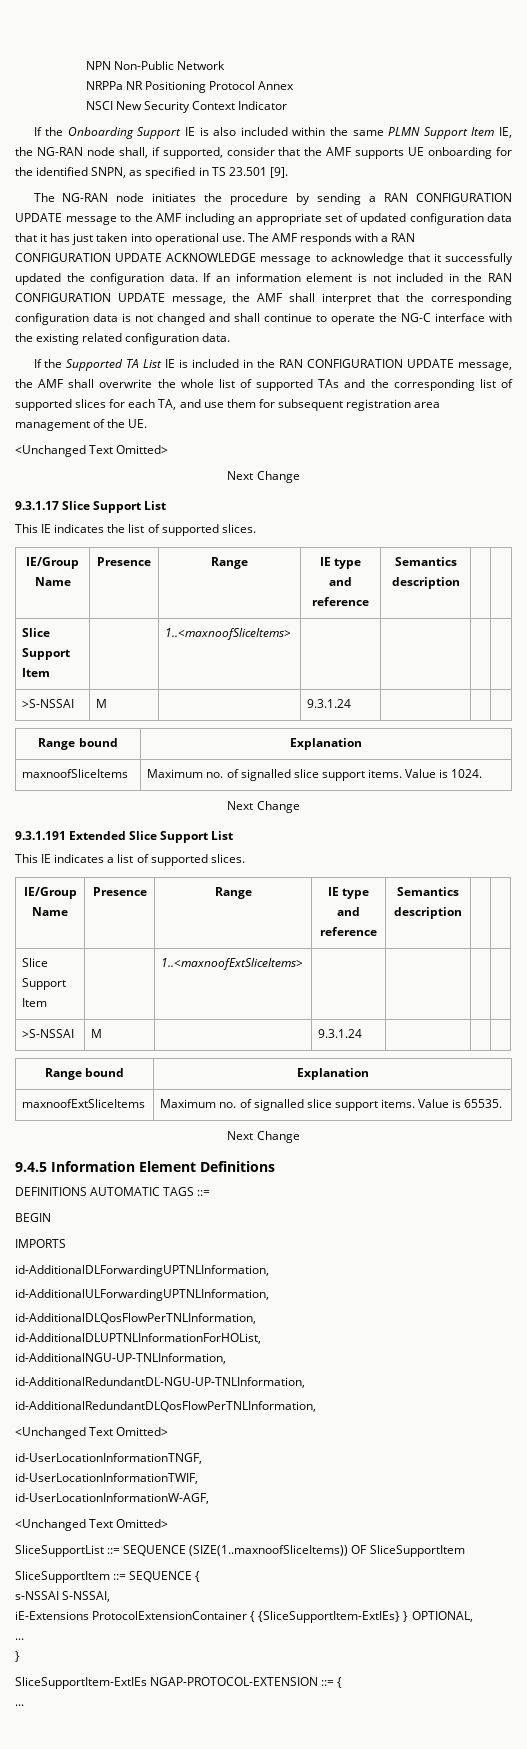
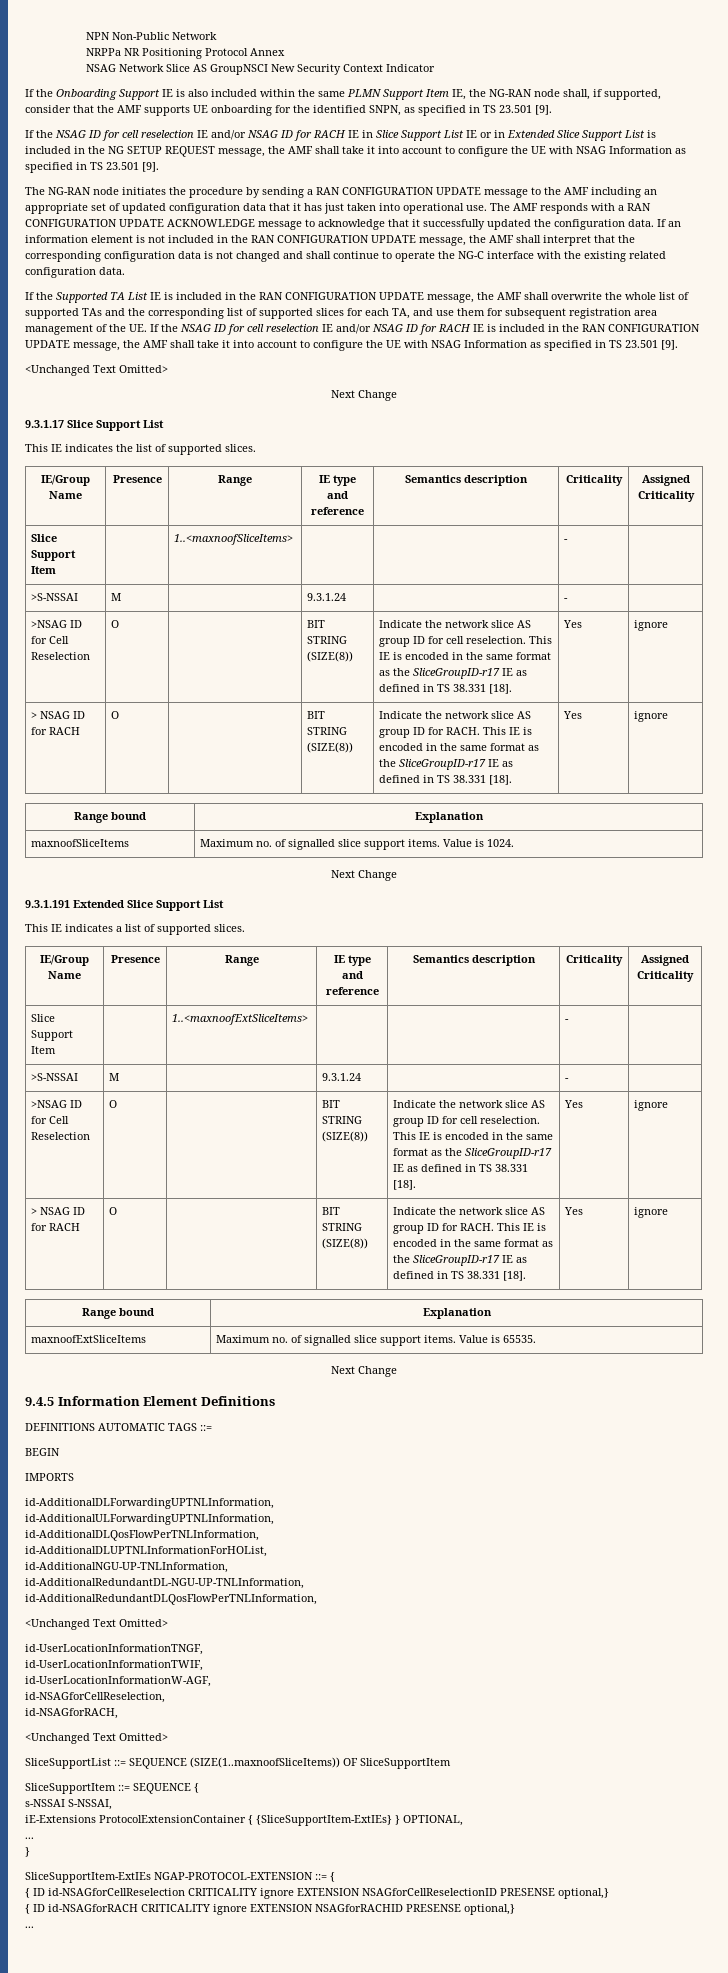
[85,101,113,110] NSCI -> [86,64,269,75] NSAG Network Slice AS GroupNSCI
(288, 172) none -> [25,130,656,141] [25,146,686,157] [25,162,159,173] // If the NSAG ID for cell reselection IE and/or NSAG ID for RACH IE in Slice Support List IE or in Extended Slice Support List is included in the NG SETUP REQUEST message, the AMF shall take it into account to configure the UE with NSAG Information as specified in TS 23.501 [9].
(148, 423) none -> [150,324,700,335] [25,340,678,351] If the NSAG ID for cell reselection IE and/or NSAG ID for RACH IE is included in the RAN CONFIGURATION UPDATE message, the AMF shall take it into account to configure the UE with NSAG Information as specified in TS 23.501 [9].
(460, 583) | -> [565,475,623,486] [641,475,690,486] [637,491,695,502] Criticality | Assigned Criticality
[22,699,75,708] [96,699,108,708] [307,699,352,708] | // >S-NSSAI | M | | 9.3.1.24 | | | -> [564,539,569,542] [31,593,79,601] [111,593,122,601] [307,593,347,601] [564,598,569,601] [31,620,83,628] [31,636,70,644] [31,652,91,660] [111,620,120,628] [307,620,326,628] [307,636,348,644] [307,651,354,662] [379,620,532,628] [379,636,553,647] [379,652,552,660] [379,668,528,679] [379,684,513,694] [563,620,583,628] [634,620,669,631] [31,711,86,719] [31,727,81,735] [111,711,120,719] [307,711,326,719] [307,727,348,735] [307,742,354,753] [379,711,532,719] [379,727,533,738] [379,743,540,751] [379,759,514,770] [379,775,513,785] [563,711,583,719] [634,711,669,722] - | // >S-NSSAI | M | | 9.3.1.24 | | - | // >NSAG ID for Cell Reselection | O | | BIT STRING (SIZE(8)) | Indicate the network slice AS group ID for cell reselection. This IE is encoded in the same format as the SliceGroupID-r17 IE as defined in TS 38.331 [18]. | Yes | ignore // > NSAG ID for RACH | O | | BIT STRING (SIZE(8)) | Indicate the network slice AS group ID for RACH. This IE is encoded in the same format as the SliceGroupID-r17 IE as defined in TS 38.331 [18]. | Yes | ignore
(462, 913) | -> [566,955,623,966] [641,955,689,966] [637,971,694,982] Criticality | Assigned Criticality
[22,1029,75,1038] [91,1029,103,1038] [318,1029,363,1038] | // >S-NSSAI | M | | 9.3.1.24 | | | -> [565,1019,570,1022] [31,1073,79,1081] [109,1073,120,1081] [322,1073,362,1081] [565,1078,570,1081] [31,1100,83,1108] [31,1116,70,1124] [31,1132,91,1140] [109,1100,118,1108] [322,1100,341,1108] [322,1116,363,1124] [322,1131,369,1142] [393,1100,546,1108] [393,1116,541,1127] [393,1132,554,1140] [393,1148,553,1159] [393,1164,529,1172] [393,1180,417,1190] [564,1100,584,1108] [634,1100,669,1111] [31,1207,86,1215] [31,1223,81,1231] [109,1207,118,1215] [322,1207,341,1215] [322,1223,363,1231] [322,1238,369,1249] [393,1207,546,1215] [393,1223,547,1234] [393,1239,554,1247] [393,1255,528,1266] [393,1271,527,1281] [564,1207,584,1215] [634,1207,669,1218] - | // >S-NSSAI | M | | 9.3.1.24 | | - | // >NSAG ID for Cell Reselection | O | | BIT STRING (SIZE(8)) | Indicate the network slice AS group ID for cell reselection. This IE is encoded in the same format as the SliceGroupID-r17 IE as defined in TS 38.331 [18]. | Yes | ignore // > NSAG ID for RACH | O | | BIT STRING (SIZE(8)) | Indicate the network slice AS group ID for RACH. This IE is encoded in the same format as the SliceGroupID-r17 IE as defined in TS 38.331 [18]. | Yes | ignore
(209, 1498) none -> [25,1692,165,1703] [25,1708,118,1719] // id-NSAGforCellReselection, // id-NSAGforRACH,
(343, 1682) none -> [25,1888,609,1899] [25,1904,515,1915] // { ID id-NSAGforCellReselection CRITICALITY ignore EXTENSION NSAGforCellReselectionID PRESENSE optional,} // { ID id-NSAGforRACH CRITICALITY ignore EXTENSION NSAGforRACHID PRESENSE optional,}

